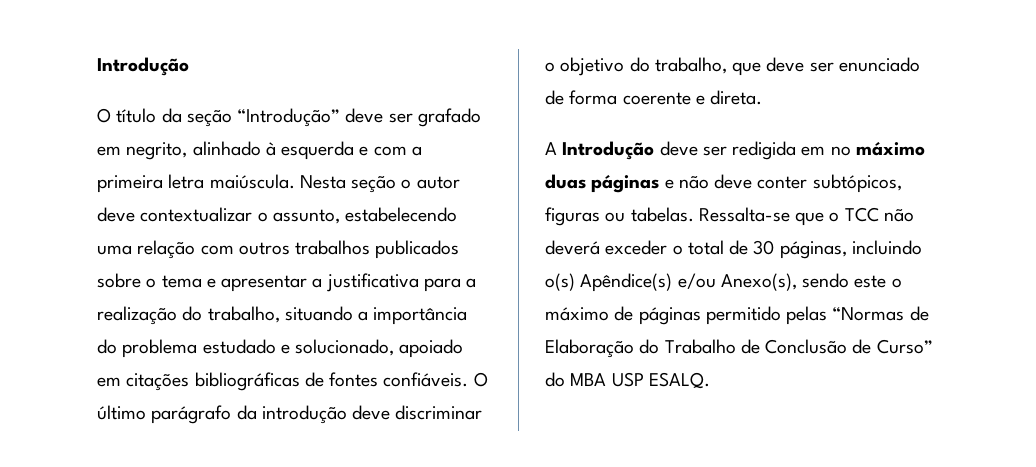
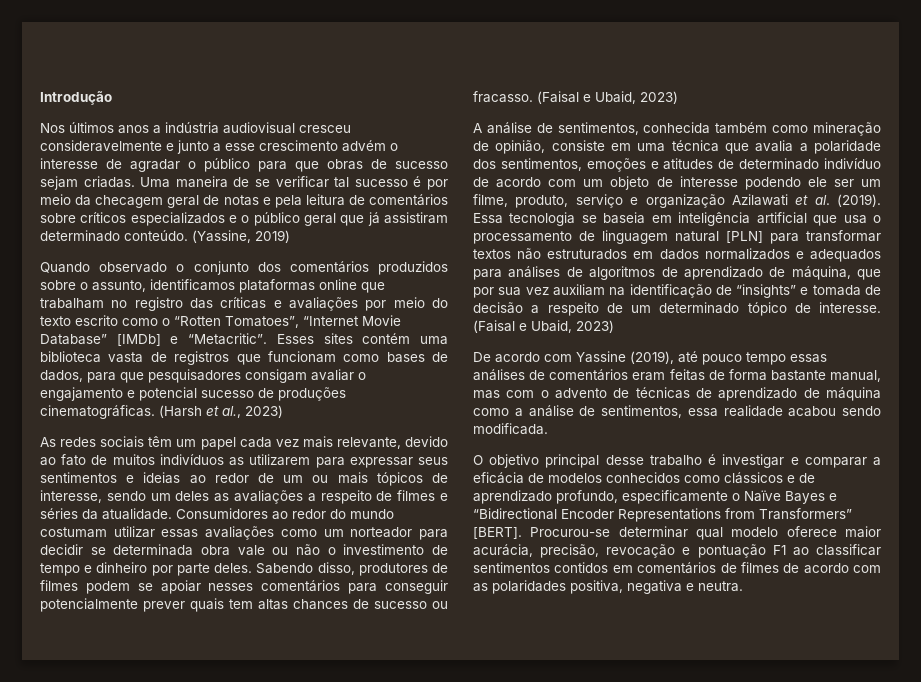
[97,108,481,127] [97,141,422,160] [97,174,460,193] [97,207,458,224] [97,240,460,259] [97,273,477,292] [97,306,468,325] [97,339,464,358] [97,372,488,391] [97,405,483,424] [545,57,920,76] [545,90,763,105] [545,141,925,160] [545,174,902,193] [545,207,914,226] [545,240,922,259] [545,273,902,292] [545,306,929,325] [545,339,933,358] [545,372,710,389] O título da seção “Introdução” deve ser grafado em negrito, alinhado à esquerda e com a primeira letra maiúscula. Nesta seção o autor deve contextualizar o assunto, estabelecendo uma relação com outros trabalhos publicados sobre o tema e apresentar a justificativa para a realização do trabalho, situando a importância do problema estudado e solucionado, apoiado em citações bibliográficas de fontes confiáveis. O último parágrafo da introdução deve discriminar o objetivo do trabalho, que deve ser enunciado de forma coerente e direta. // A Introdução deve ser redigida em no máximo duas páginas e não deve conter subtópicos, figuras ou tabelas. Ressalta-se que o TCC não deverá exceder o total de 30 páginas, incluindo o(s) Apêndice(s) e/ou Anexo(s), sendo este o máximo de páginas permitido pelas “Normas de Elaboração do Trabalho de Conclusão de Curso” do MBA USP ESALQ. -> [40,122,351,134] [40,140,398,154] [40,158,448,172] [40,176,449,190] [40,194,449,208] [40,212,448,226] [40,230,290,243] [40,261,448,275] [40,279,385,293] [40,297,448,311] [40,315,401,328] [40,333,449,346] [40,351,448,365] [40,369,366,383] [40,387,346,401] [40,405,283,419] [40,436,449,450] [40,454,449,468] [40,472,448,486] [40,490,449,504] [40,508,394,520] [40,526,449,540] [40,544,448,556] [40,562,449,576] [40,580,448,594] [40,598,448,612] [473,91,678,104] [473,122,881,136] [473,140,881,154] [473,158,881,172] [473,176,881,190] [473,194,881,208] [473,212,882,226] [473,230,881,244] [473,248,881,262] [473,266,881,280] [473,284,881,298] [473,302,881,316] [473,320,614,333] [473,351,827,365] [473,369,881,382] [473,387,881,401] [473,405,881,418] [473,423,548,435] [473,454,881,468] [473,472,815,484] [473,490,837,504] [473,508,852,522] [473,526,881,540] [473,544,881,558] [473,562,881,574] [473,580,743,594] Nos últimos anos a indústria audiovisual cresceu consideravelmente e junto a esse crescimento advém o interesse de agradar o público para que obras de sucesso sejam criadas. Uma maneira de se verificar tal sucesso é por meio da checagem geral de notas e pela leitura de comentários sobre críticos especializados e o público geral que já assistiram determinado conteúdo. (Yassine, 2019) // Quando observado o conjunto dos comentários produzidos sobre o assunto, identificamos plataformas online que trabalham no registro das críticas e avaliações por meio do texto escrito como o “Rotten Tomatoes”, “Internet Movie Database” [IMDb] e “Metacritic”. Esses sites contém uma biblioteca vasta de registros que funcionam como bases de dados, para que pesquisadores consigam avaliar o engajamento e potencial sucesso de produções cinematográficas. (Harsh et al., 2023) // As redes sociais têm um papel cada vez mais relevante, devido ao fato de muitos indivíduos as utilizarem para expressar seus sentimentos e ideias ao redor de um ou mais tópicos de interesse, sendo um deles as avaliações a respeito de filmes e séries da atualidade. Consumidores ao redor do mundo costumam utilizar essas avaliações como um norteador para decidir se determinada obra vale ou não o investimento de tempo e dinheiro por parte deles. Sabendo disso, produtores de filmes podem se apoiar nesses comentários para conseguir potencialmente prever quais tem altas chances de sucesso ou fracasso. (Faisal e Ubaid, 2023) // A análise de sentimentos, conhecida também como mineração de opinião, consiste em uma técnica que avalia a polaridade dos sentimentos, emoções e atitudes de determinado indivíduo de acordo com um objeto de interesse podendo ele ser um filme, produto, serviço e organização Azilawati et al. (2019). Essa tecnologia se baseia em inteligência artificial que usa o processamento de linguagem natural [PLN] para transformar textos não estruturados em dados normalizados e adequados para análises de algoritmos de aprendizado de máquina, que por sua vez auxiliam na identificação de “insights” e tomada de decisão a respeito de um determinado tópico de interesse. (Faisal e Ubaid, 2023) // De acordo com Yassine (2019), até pouco tempo essas análises de comentários eram feitas de forma bastante manual, mas com o advento de técnicas de aprendizado de máquina como a análise de sentimentos, essa realidade acabou sendo modificada. // O objetivo principal desse trabalho é investigar e comparar a eficácia de modelos conhecidos como clássicos e de aprendizado profundo, especificamente o Naïve Bayes e “Bidirectional Encoder Representations from Transformers” [BERT]. Procurou-se determinar qual modelo oferece maior acurácia, precisão, revocação e pontuação F1 ao classificar sentimentos contidos em comentários de filmes de acordo com as polaridades positiva, negativa e neutra.

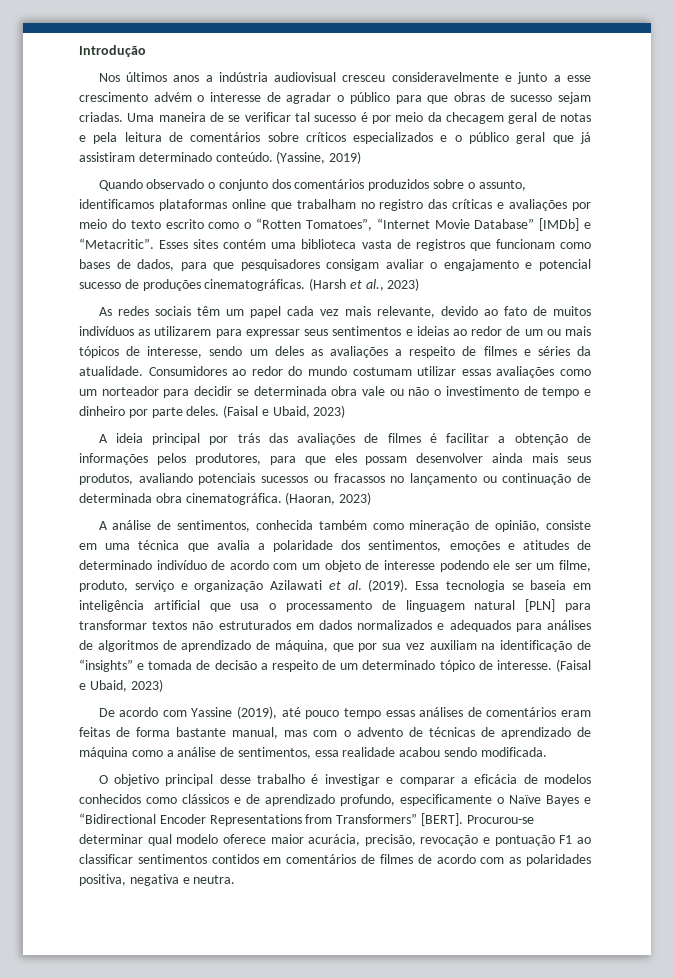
[256,562,449,576] [40,580,448,594] [40,598,448,612] [473,91,636,104] Sabendo disso, produtores de filmes podem se apoiar nesses comentários para conseguir potencialmente prever quais tem altas chances de sucesso ou fracasso. (Faisal e Ubaid, -> [223,405,346,418] [98,433,591,445] [79,453,591,465] [79,473,591,485] [79,492,336,505] (Faisal e Ubaid, 2023) // A ideia principal por trás das avaliações de filmes é facilitar a obtenção de informações pelos produtores, para que eles possam desenvolver ainda mais seus produtos, avaliando potenciais sucessos ou fracassos no lançamento ou continuação de determinada obra cinematográfica. (Haoran,

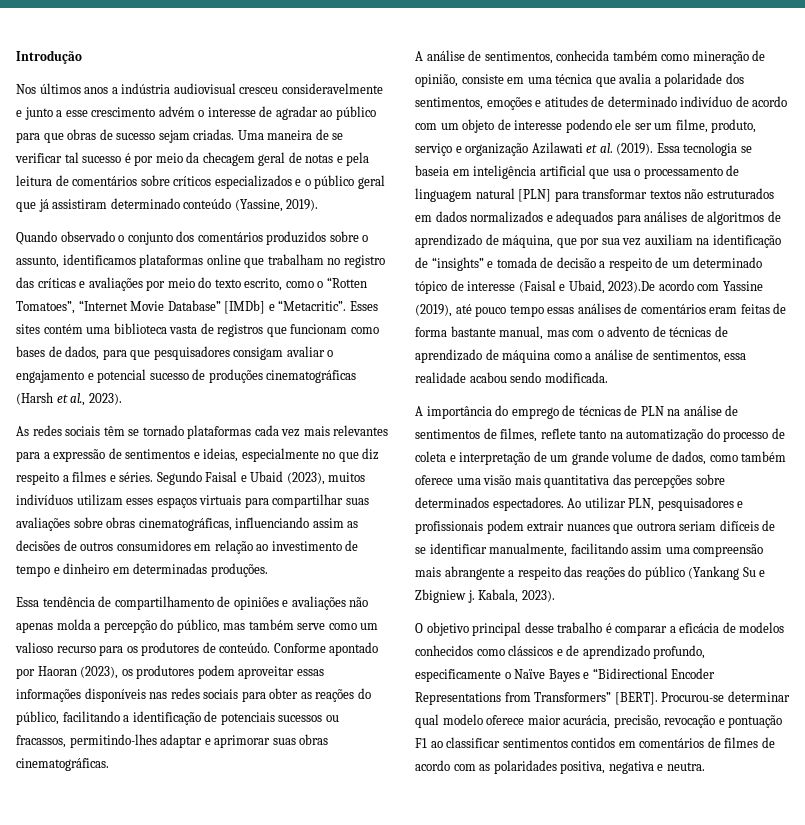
[337,95,345,102] o -> [320,110,333,117] ao
[215,151,362,164] conteúdo. (Yassine, 2019) -> [183,198,319,212] conteúdo (Yassine, 2019).
[165,219,204,229] escrito -> [244,278,283,291] escrito,
[204,279,306,291] cinematográficas. -> [266,370,357,383] cinematográficas
[387,278,420,291] 2023) -> [88,393,122,405] 2023).
[225,306,591,318] [79,326,592,338] [79,346,592,358] [79,366,592,378] [79,386,442,398] um papel cada vez mais relevante, devido ao fato de muitos indivíduos as utilizarem para expressar seus sentimentos e ideias ao redor de um ou mais tópicos de interesse, sendo um deles as avaliações a respeito de filmes e séries da atualidade. Consumidores ao redor do mundo costumam utilizar essas avaliações como um norteador para decidir se determinada obra vale ou não o -> [128,425,389,439] [16,448,380,462] [16,471,366,485] [16,494,369,508] [16,517,359,531] [16,540,269,554] se tornado plataformas cada vez mais relevantes para a expressão de sentimentos e ideias, especialmente no que diz respeito a filmes e séries. Segundo Faisal e Ubaid (2023), muitos indivíduos utilizam esses espaços virtuais para compartilhar suas avaliações sobre obras cinematográficas, influenciando assim as decisões de outros consumidores em relação ao
[128,405,346,418] [98,433,591,445] [79,453,591,465] [79,473,591,485] [79,492,372,505] por parte deles. (Faisal e Ubaid, 2023) // A ideia principal por trás das avaliações de filmes é facilitar a obtenção de informações pelos produtores, para que eles possam desenvolver ainda mais seus produtos, avaliando potenciais sucessos ou fracassos no lançamento ou continuação de determinada obra cinematográfica. (Haoran, 2023) -> [112,563,268,577] [16,596,369,610] [16,619,379,633] [15,642,379,656] [16,665,324,679] [16,688,371,702] [16,711,339,725] [16,734,329,748] [16,758,109,771] em determinadas produções. // Essa tendência de compartilhamento de opiniões e avaliações não apenas molda a percepção do público, mas também serve como um valioso recurso para os produtores de conteúdo. Conforme apontado por Haoran (2023), os produtores podem aproveitar essas informações disponíveis nas redes sociais para obter as reações do público, facilitando a identificação de potenciais sucessos ou fracassos, permitindo-lhes adaptar e aprimorar suas obras cinematográficas.
[496,659,591,672] [79,679,163,692] [98,708,115,717] interesse. (Faisal e Ubaid, 2023) // De -> [467,280,656,294] interesse (Faisal e Ubaid, 2023).De
(547, 752) none -> [415,405,739,419] [415,428,785,442] [415,451,787,465] [415,474,725,488] [415,497,744,511] [415,520,776,534] [415,543,764,557] [415,566,766,580] [415,589,555,603] // A importância do emprego de técnicas de PLN na análise de sentimentos de filmes, reflete tanto na automatização do processo de coleta e interpretação de um grande volume de dados, como também oferece uma visão mais quantitativa das percepções sobre determinados espectadores. Ao utilizar PLN, pesquisadores e profissionais podem extrair nuances que outrora seriam difíceis de se identificar manualmente, facilitando assim uma compreensão mais abrangente a respeito das reações do público (Yankang Su e Zbigniew j. Kabala, 2023).
[324,774,394,786] investigar e -> (612, 628) none

